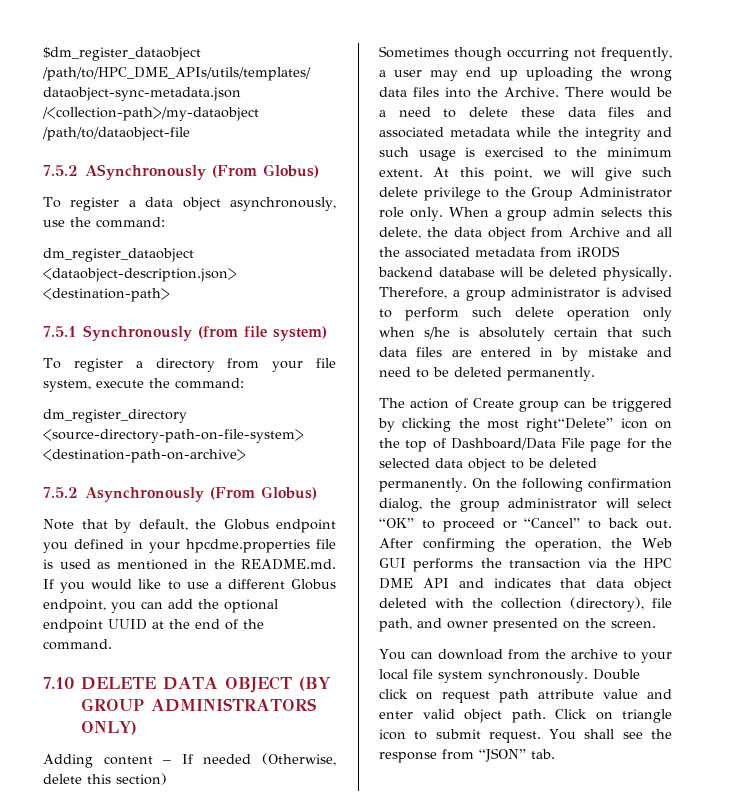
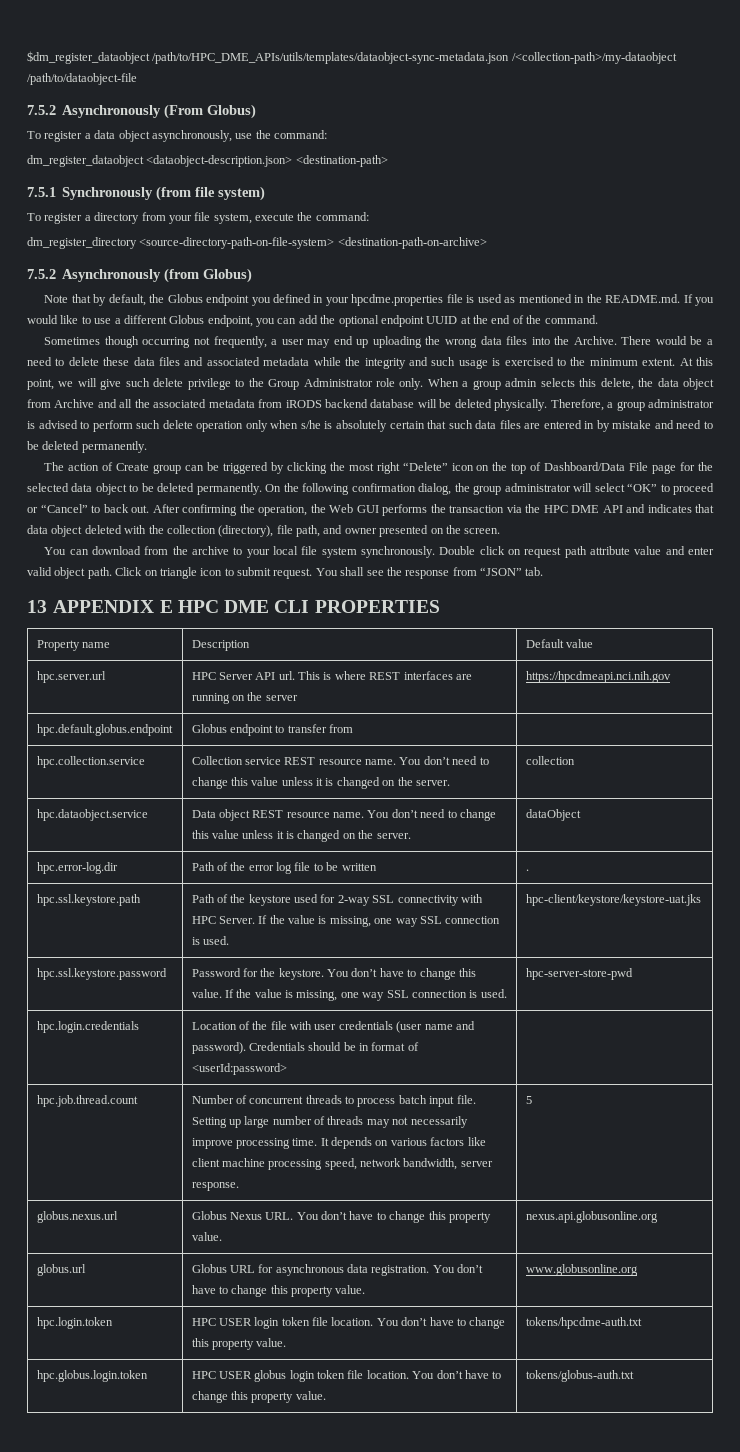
[85,164,207,180] ASynchronously -> [62,105,162,118] Asynchronously
[210,487,256,500] (From -> [164,268,200,283] (from
[43,676,332,693] [81,698,317,712] [81,721,138,735] [43,753,336,768] [43,773,167,785] // 7.10 DELETE DATA OBJECT (BY GROUP ADMINISTRATORS ONLY) // Adding content – If needed (Otherwise, delete this section) -> (598, 319) none
[526,418,614,432] right“Delete” -> [376,462,448,474] right “Delete”
(555, 754) none -> [27,600,440,613] [36,640,110,651] [191,640,250,651] [525,639,593,648] [36,671,106,683] [191,671,472,680] [191,692,298,704] [525,671,671,683] [36,724,173,736] [191,724,354,736] [36,756,145,768] [191,756,489,765] [191,777,450,789] [525,756,575,765] [36,809,148,821] [191,809,496,821] [191,830,411,842] [525,809,581,821] [36,862,118,874] [191,862,377,874] [525,869,529,871] [36,894,141,906] [191,894,483,906] [191,915,501,927] [191,936,229,945] [525,894,701,906] [36,968,167,980] [191,968,476,980] [191,989,507,1001] [525,968,633,980] [36,1021,139,1033] [191,1021,475,1033] [191,1042,419,1054] [191,1063,287,1075] [36,1095,138,1107] [191,1095,476,1107] [191,1116,468,1128] [191,1137,486,1149] [191,1158,493,1170] [191,1182,239,1191] [525,1096,532,1104] [36,1211,118,1223] [191,1211,491,1223] [191,1232,222,1241] [525,1211,658,1223] [36,1264,86,1276] [191,1264,484,1276] [191,1285,366,1297] [525,1264,638,1276] [36,1317,113,1329] [191,1317,506,1329] [191,1338,287,1350] [525,1317,642,1329] [36,1370,148,1382] [191,1370,502,1382] [191,1391,326,1403] [525,1370,634,1382] // 13 APPENDIX E HPC DME CLI PROPERTIES // Property name | Description | Default value // hpc.server.url | HPC Server API url. This is where REST interfaces are running on the server | https://hpcdmeapi.nci.nih.gov // hpc.default.globus.endpoint | Globus endpoint to transfer from | // hpc.collection.service | Collection service REST resource name. You don’t need to change this value unless it is changed on the server. | collection // hpc.dataobject.service | Data object REST resource name. You don’t need to change this value unless it is changed on the server. | dataObject // hpc.error-log.dir | Path of the error log file to be written | . // hpc.ssl.keystore.path | Path of the keystore used for 2-way SSL connectivity with HPC Server. If the value is missing, one way SSL connection is used. | hpc-client/keystore/keystore-uat.jks // hpc.ssl.keystore.password | Password for the keystore. You don’t have to change this value. If the value is missing, one way SSL connection is used. | hpc-server-store-pwd // hpc.login.credentials | Location of the file with user credentials (user name and password). Credentials should be in format of <userId:password> | // hpc.job.thread.count | Number of concurrent threads to process batch input file. Setting up large number of threads may not necessarily improve processing time. It depends on various factors like client machine processing speed, network bandwidth, server response. | 5 // globus.nexus.url | Globus Nexus URL. You don’t have to change this property value. | nexus.api.globusonline.org // globus.url | Globus URL for asynchronous data registration. You don’t have to change this property value. | www.globusonline.org // hpc.login.token | HPC USER login token file location. You don’t have to change this property value. | tokens/hpcdme-auth.txt // hpc.globus.login.token | HPC USER globus login token file location. You don’t have to change this property value. | tokens/globus-auth.txt

